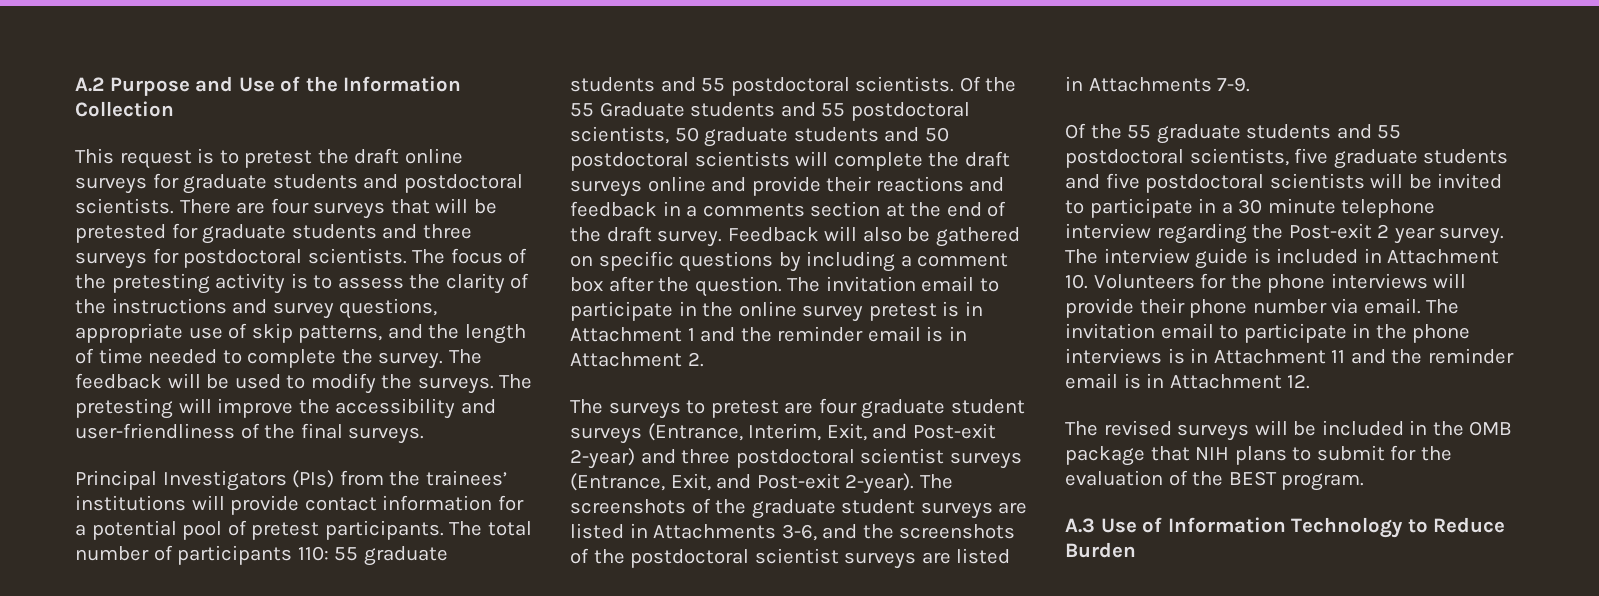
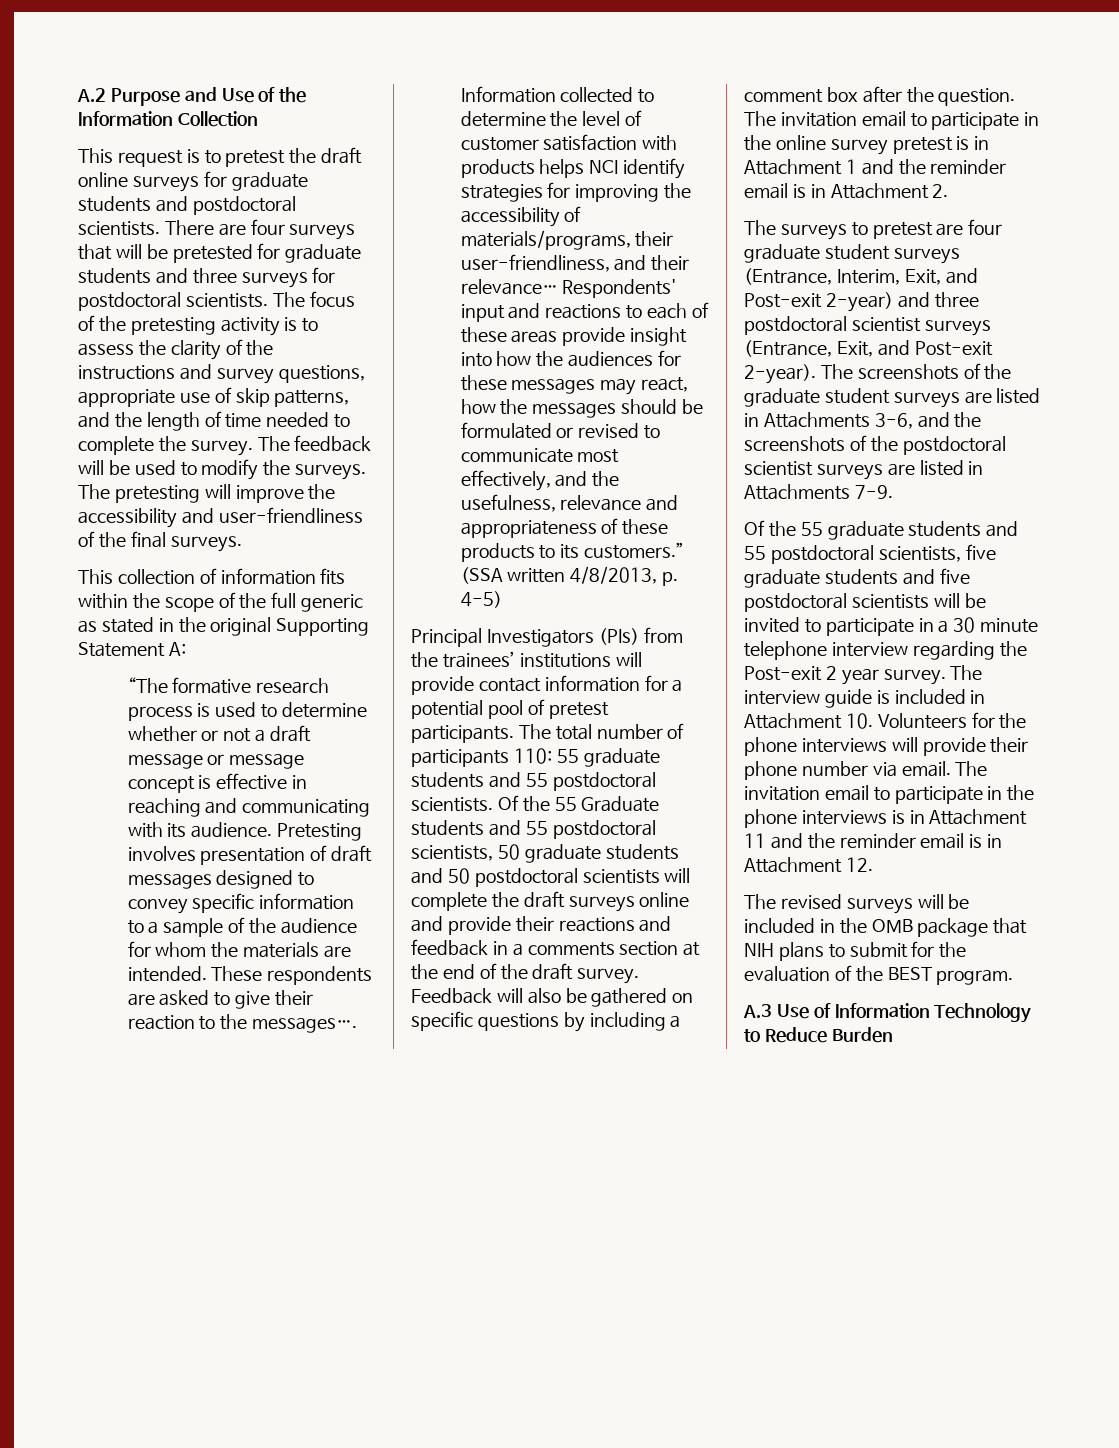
(425, 435) none -> [78,568,346,585] [78,592,364,612] [78,617,370,636] [78,642,186,657] [127,677,330,694] [127,702,367,721] [127,725,311,742] [127,753,305,769] [127,773,308,793] [127,798,371,817] [127,822,363,841] [127,845,373,865] [127,870,315,889] [127,893,355,914] [127,917,357,937] [127,941,351,958] [127,966,373,985] [127,990,313,1009] [127,1014,358,1033] [460,86,655,103] [460,110,643,127] [460,134,678,151] [460,158,686,179] [460,182,692,202] [460,206,582,227] [460,230,674,250] [460,254,690,272] [460,279,677,298] [460,302,709,322] [460,327,688,346] [460,350,681,367] [460,375,689,395] [460,399,703,418] [460,422,661,439] [460,448,620,463] [460,470,620,491] [460,494,679,512] [460,518,669,538] [460,542,685,562] [460,566,679,586] [460,591,502,608] // This collection of information fits within the scope of the full generic as stated in the original Supporting Statement A: // “The formative research process is used to determine whether or not a draft message or message concept is effective in reaching and communicating with its audience. Pretesting involves presentation of draft messages designed to convey specific information to a sample of the audience for whom the materials are intended. These respondents are asked to give their reaction to the messages…. Information collected to determine the level of customer satisfaction with products helps NCI identify strategies for improving the accessibility of materials/programs, their user-friendliness, and their relevance… Respondents' input and reactions to each of these areas provide insight into how the audiences for these messages may react, how the messages should be formulated or revised to communicate most effectively, and the usefulness, relevance and appropriateness of these products to its customers.” (SSA written 4/8/2013, p. 4-5)

